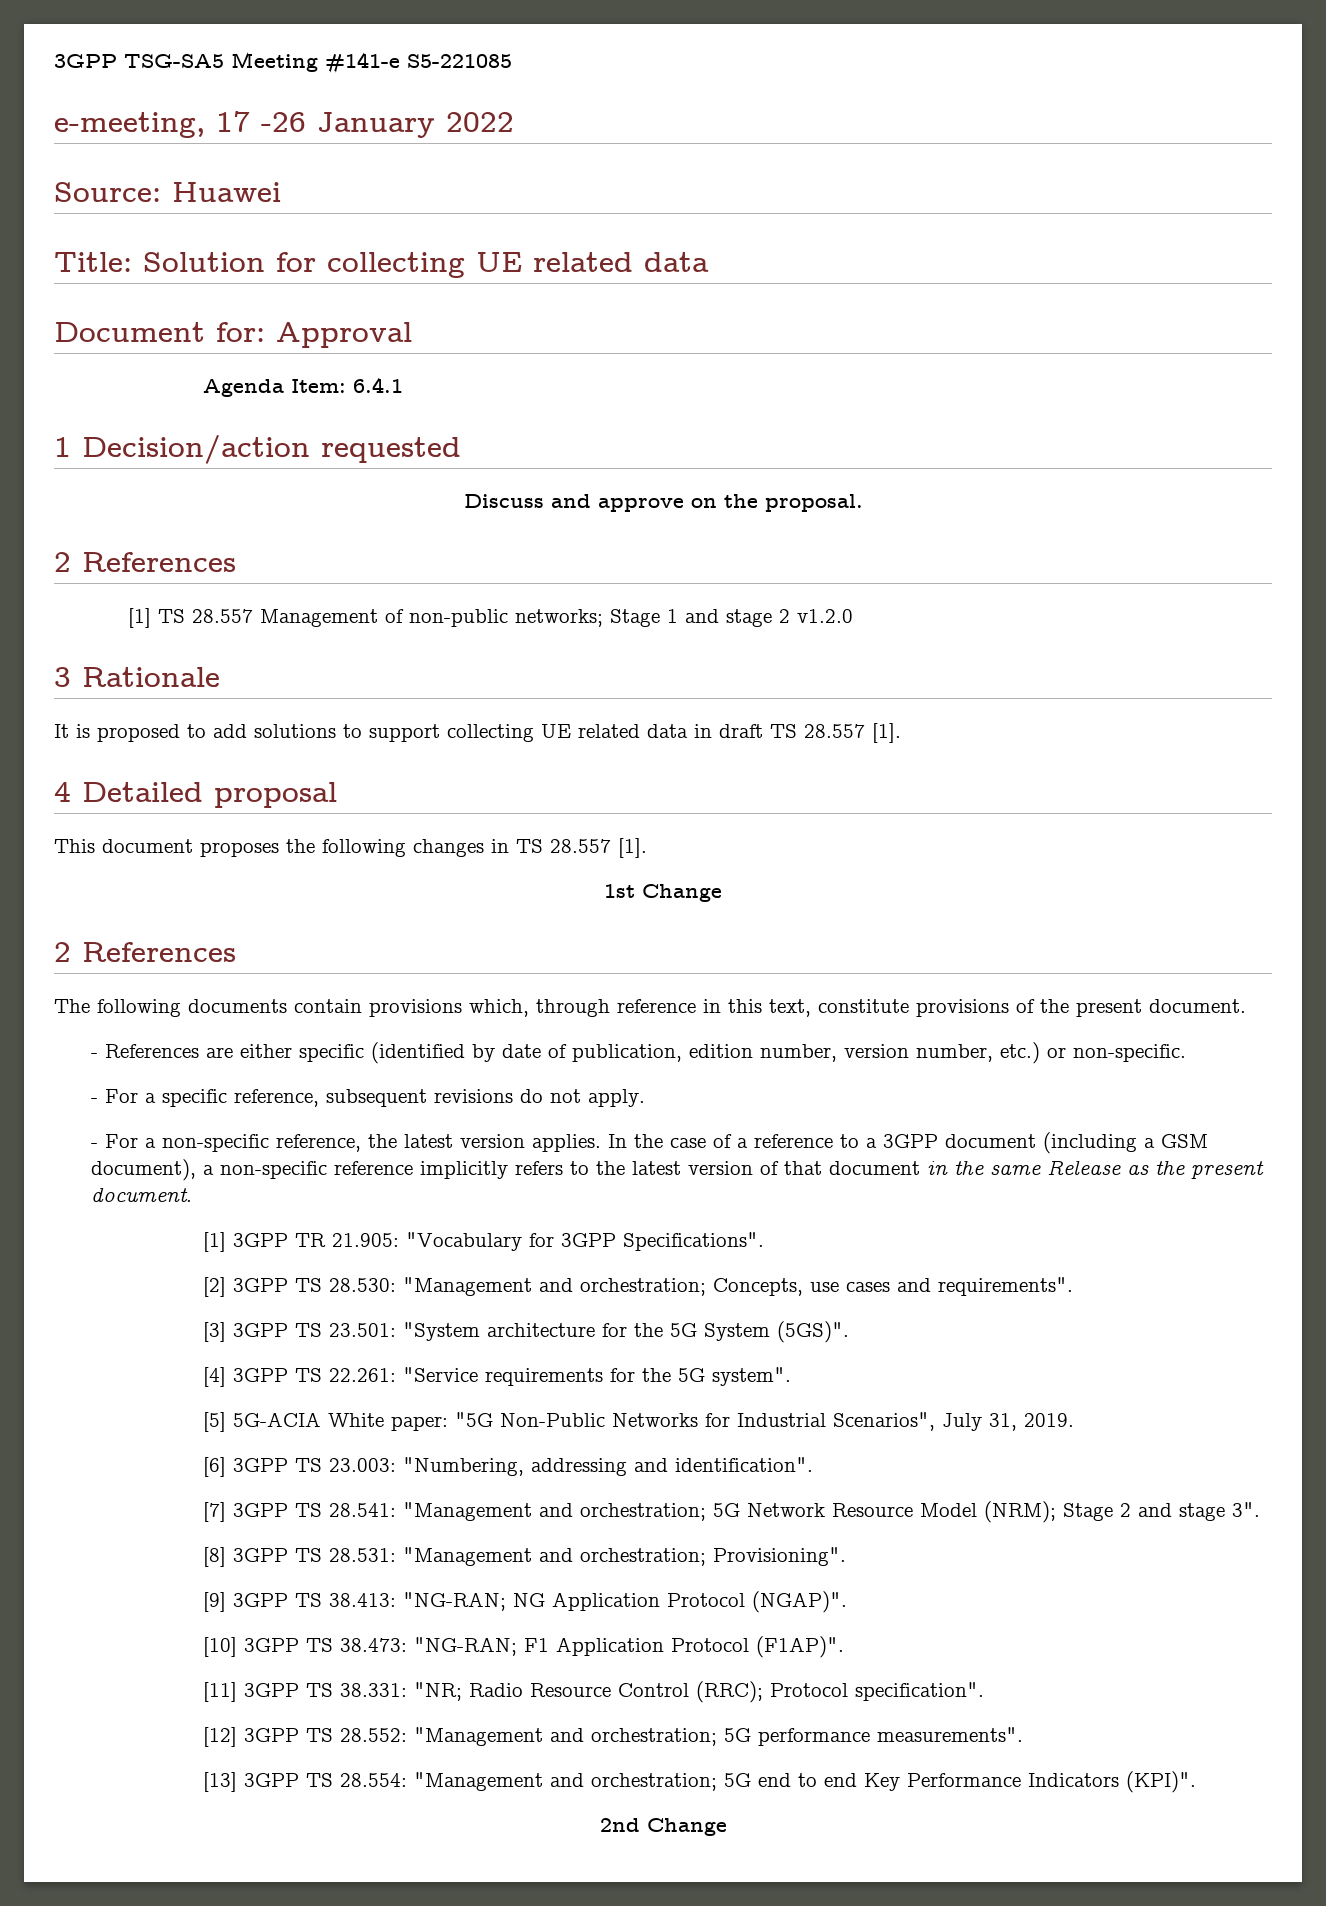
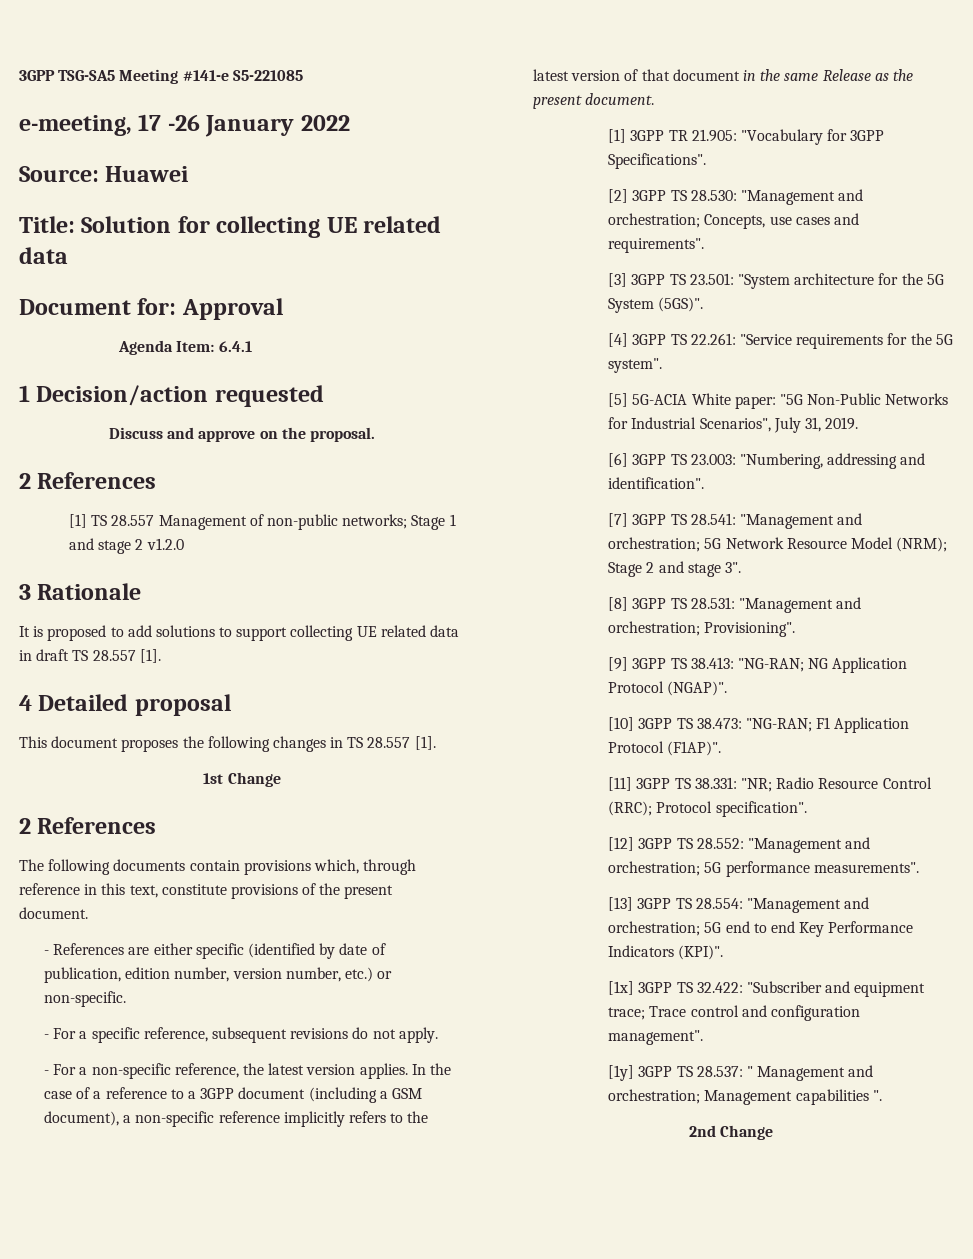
(1196, 1782) none -> [608,981,926,997] [608,1005,860,1021] [608,1030,704,1045] [608,1065,874,1081] [608,1089,882,1105] // [1x] 3GPP TS 32.422: "Subscriber and equipment trace; Trace control and configuration management". // [1y] 3GPP TS 28.537: " Management and orchestration; Management capabilities ".

